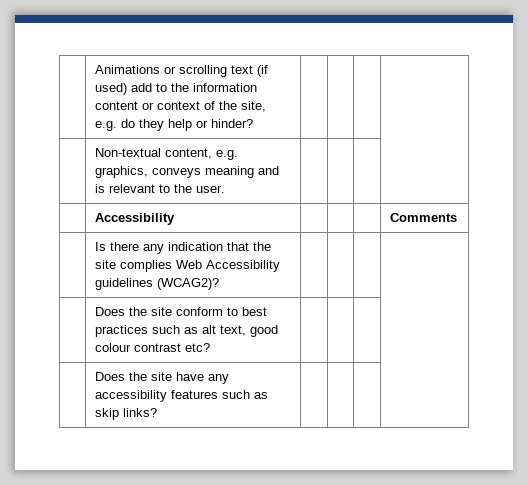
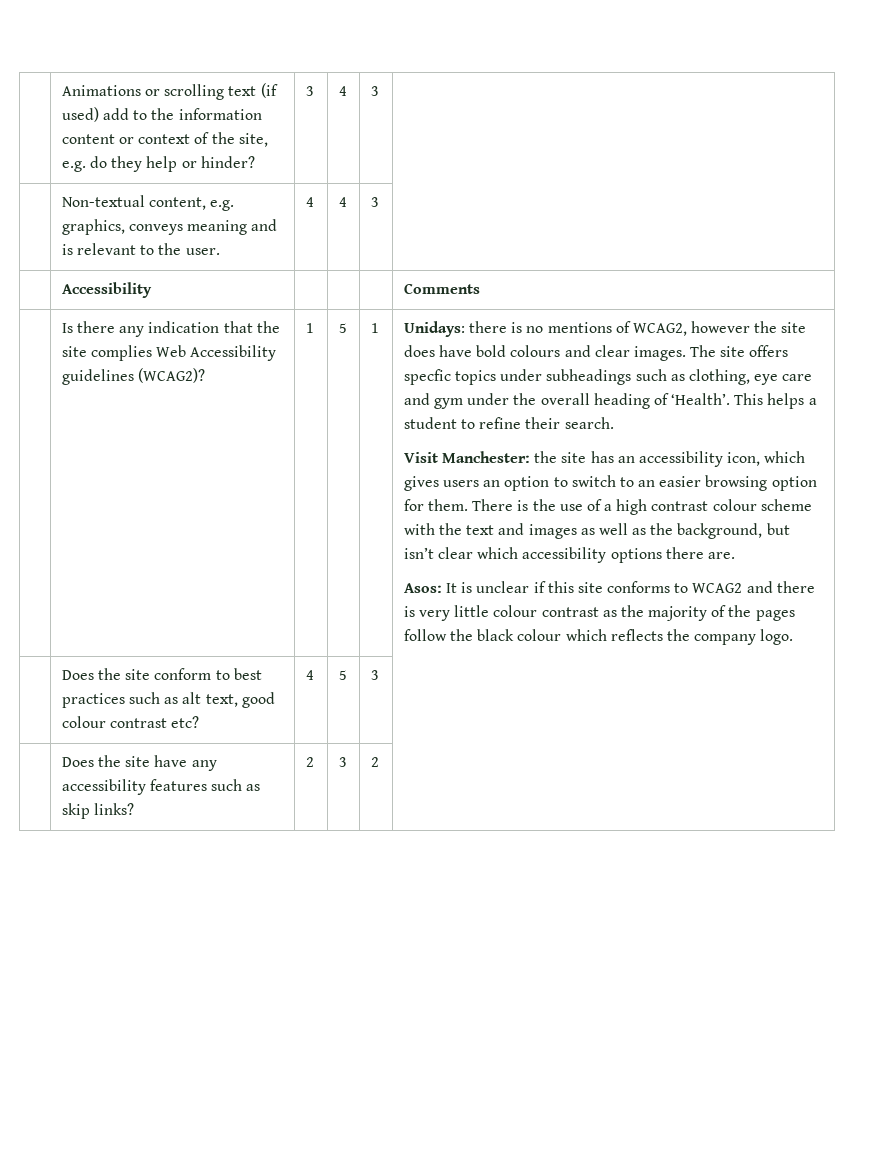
(253, 123) | | -> [305,86,314,96] [338,86,347,96] [370,86,379,96] 3 | 4 | 3
(225, 189) | | -> [305,197,314,207] [338,197,347,207] [370,197,379,207] 4 | 4 | 3
(219, 284) | | | -> [305,323,314,333] [338,323,347,333] [370,323,379,333] [403,321,807,337] [403,345,789,361] [403,369,813,385] [403,393,817,409] [403,417,614,429] [403,451,806,467] [403,475,817,491] [403,499,812,515] [403,523,790,539] [403,547,735,563] [403,581,815,593] [403,605,795,621] [403,629,794,645] 1 | 5 | 1 | Unidays: there is no mentions of WCAG2, however the site does have bold colours and clear images. The site offers specfic topics under subheadings such as clothing, eye care and gym under the overall heading of ‘Health’. This helps a student to refine their search. // Visit Manchester: the site has an accessibility icon, which gives users an option to switch to an easier browsing option for them. There is the use of a high contrast colour scheme with the text and images as well as the background, but isn’t clear which accessibility options there are. // Asos: It is unclear if this site conforms to WCAG2 and there is very little colour contrast as the majority of the pages follow the black colour which reflects the company logo.
(210, 347) | | -> [305,670,314,680] [338,670,347,680] [370,670,379,680] 4 | 5 | 3
(157, 412) | | -> [305,757,314,767] [338,757,347,767] [370,757,379,767] 2 | 3 | 2

